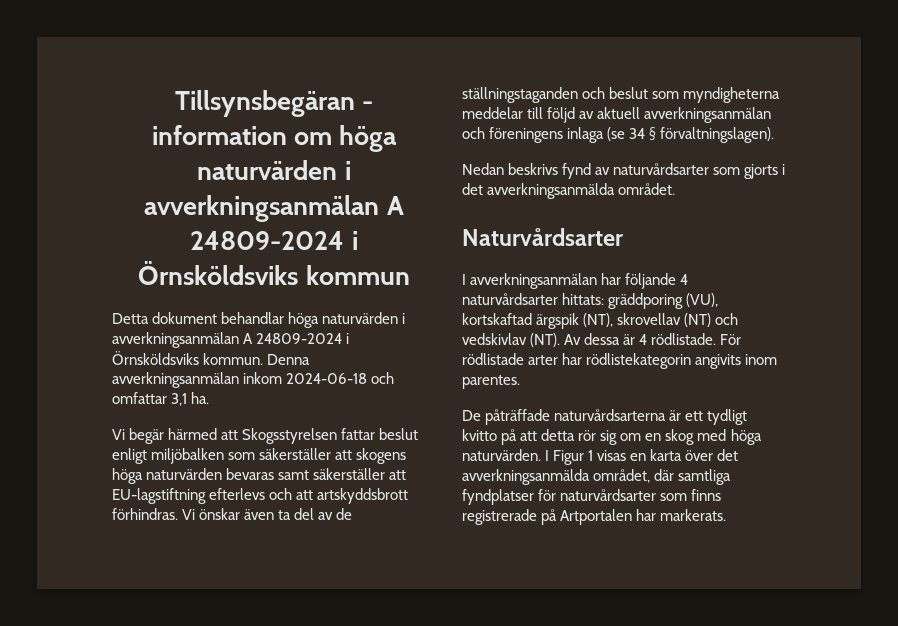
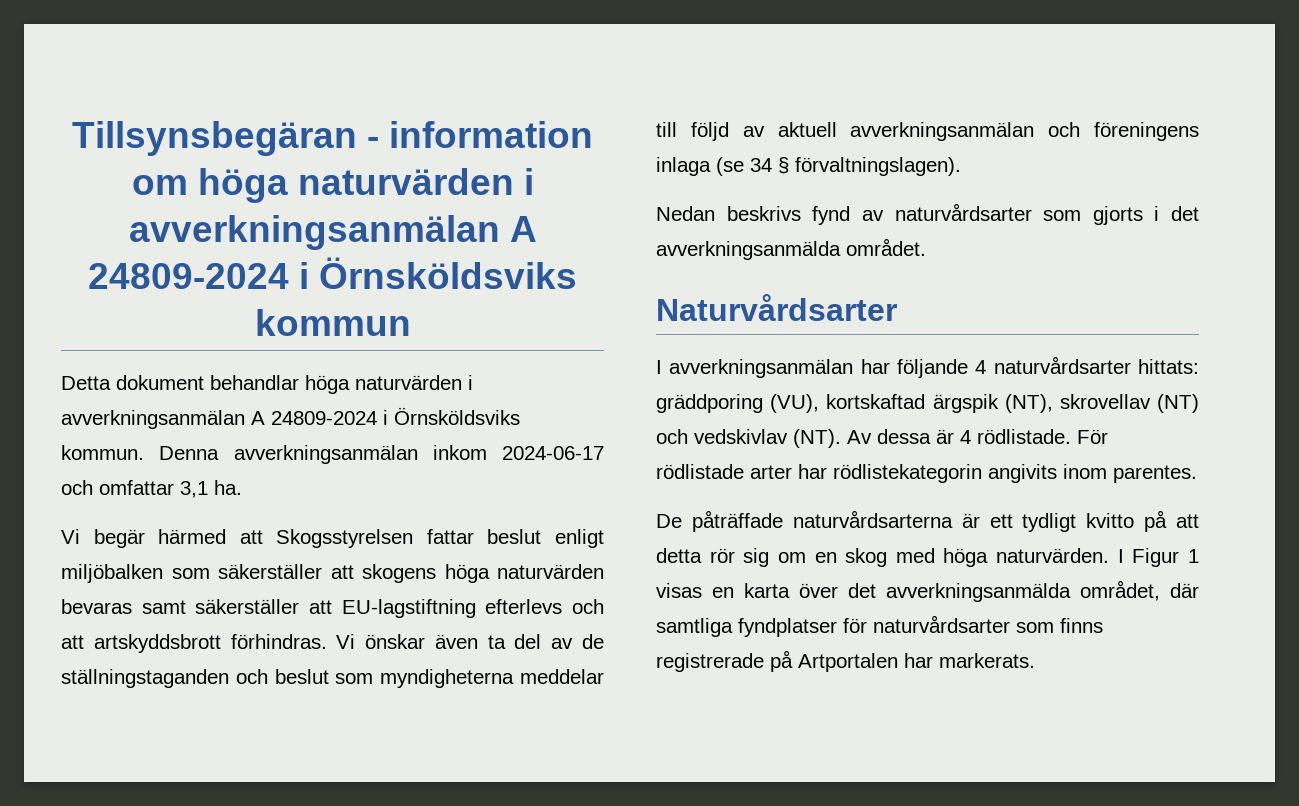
[286,373,368,384] 2024-06-18 -> [502,446,604,460] 2024-06-17

